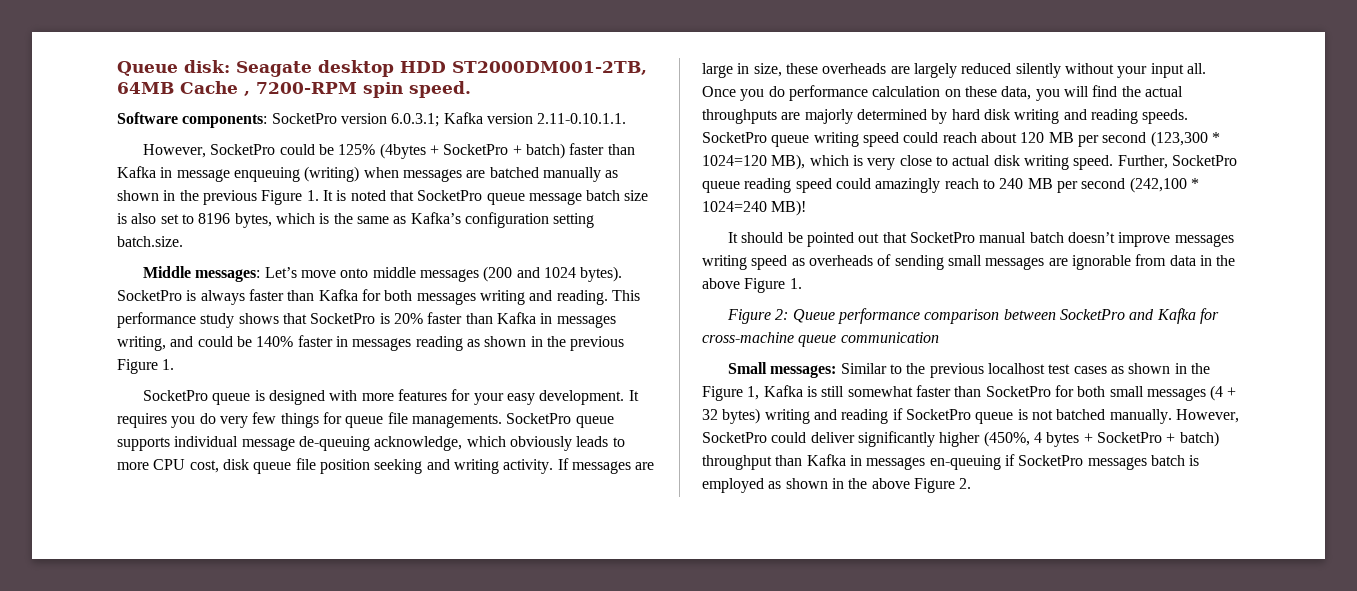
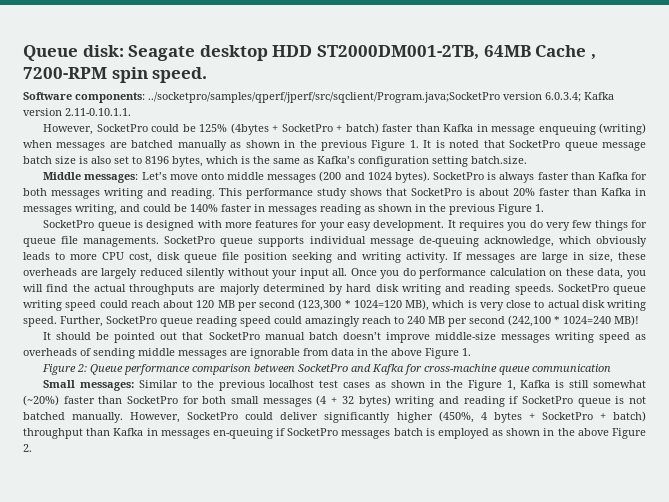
[271,113,440,127] SocketPro version 6.0.3.1; -> [148,92,581,103] ../socketpro/samples/qperf/jperf/src/sqclient/Program.java;SocketPro version 6.0.3.4;
(390, 318) none -> [479,188,509,196] about
(1171, 239) none -> [434,332,496,340] middle-size
[947,255,982,266] small -> [138,348,175,356] middle
(913, 391) none -> [23,395,59,406] (~20%)

